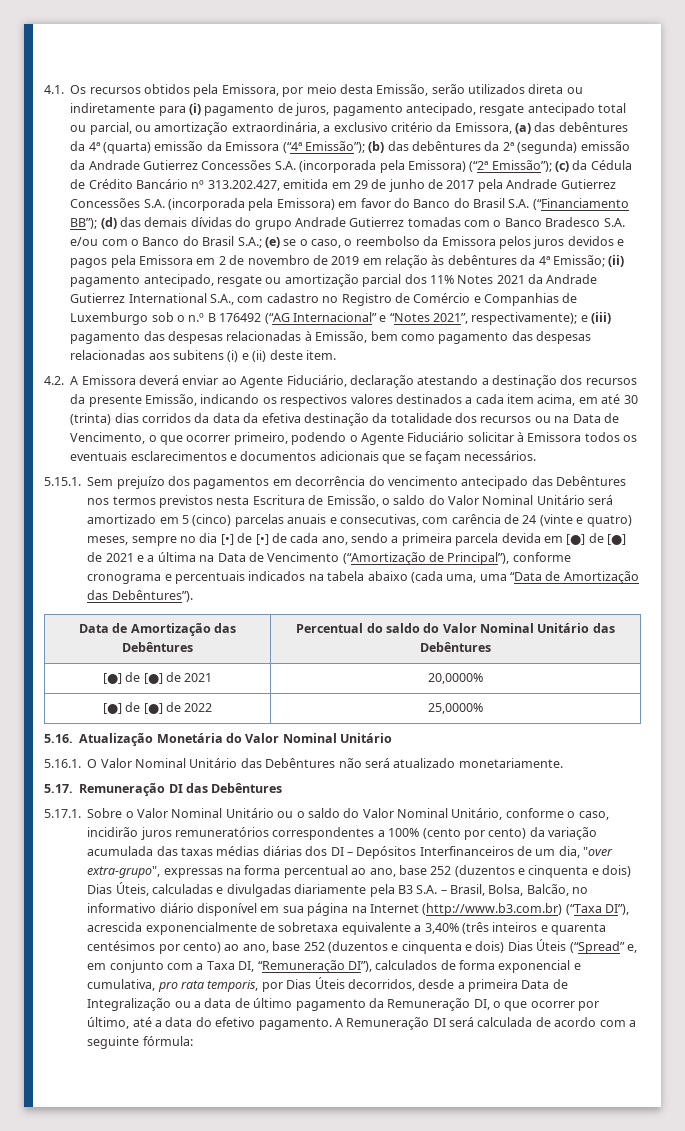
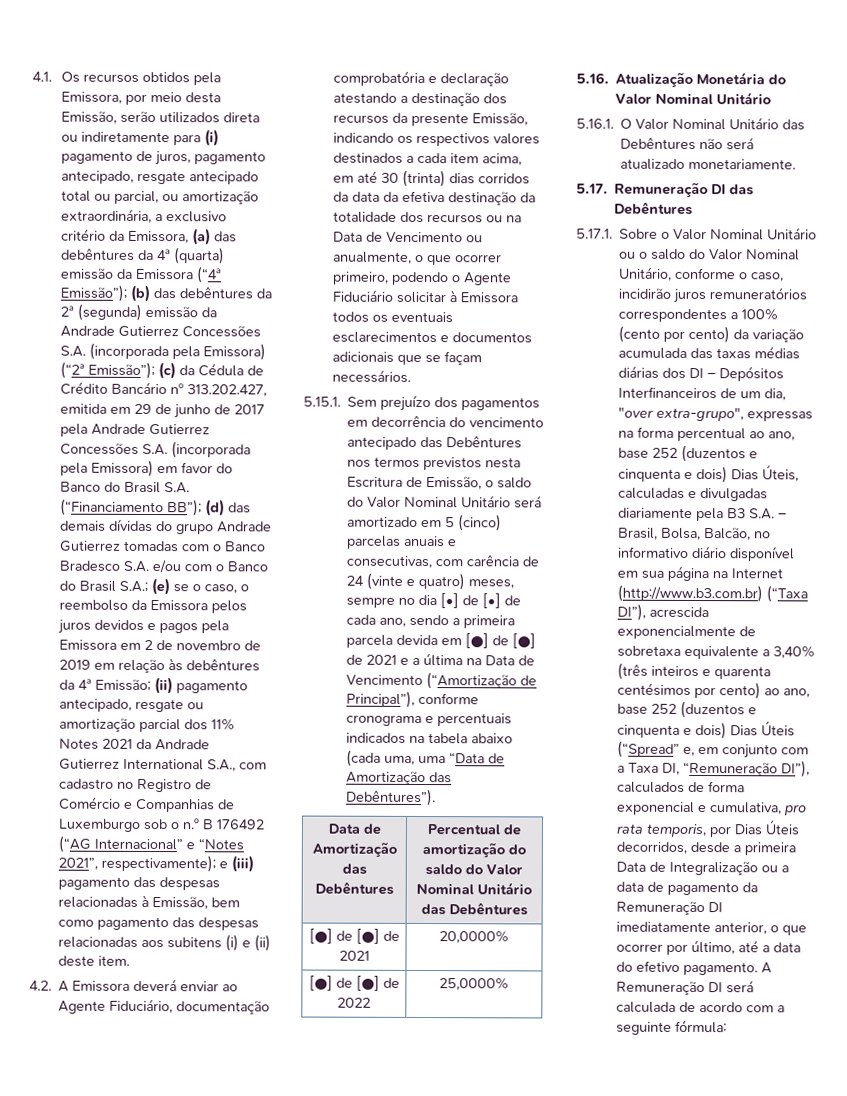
(347, 381) none -> [176,1000,271,1015] [333,70,438,87] documentação comprobatória e
[70,432,146,444] Vencimento, -> [386,231,484,243] [333,251,413,264] Vencimento ou anualmente,
(364, 628) none -> [503,824,521,836] [422,841,505,858] de amortização
[253,998,293,1008] último -> (665, 886) none
[473,999,490,1010] DI, -> [708,902,724,913] [616,921,768,935] DI imediatamente anterior,

